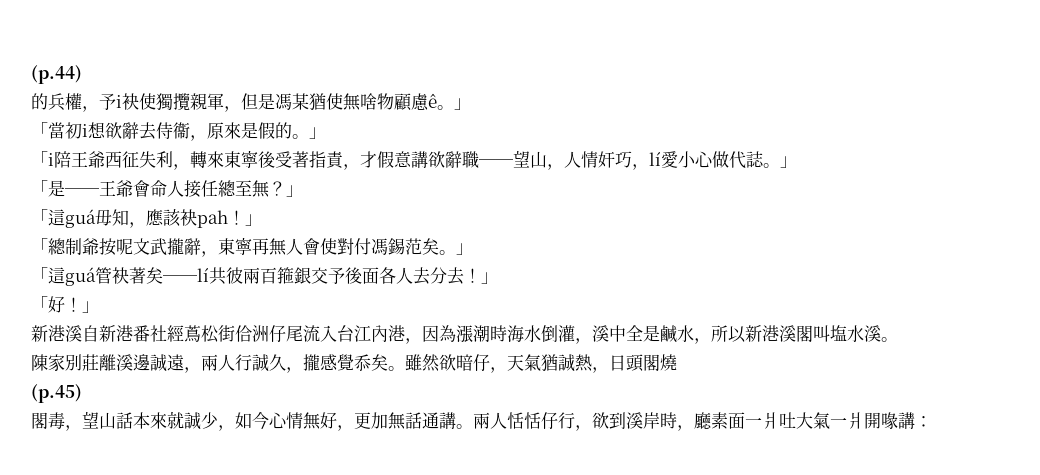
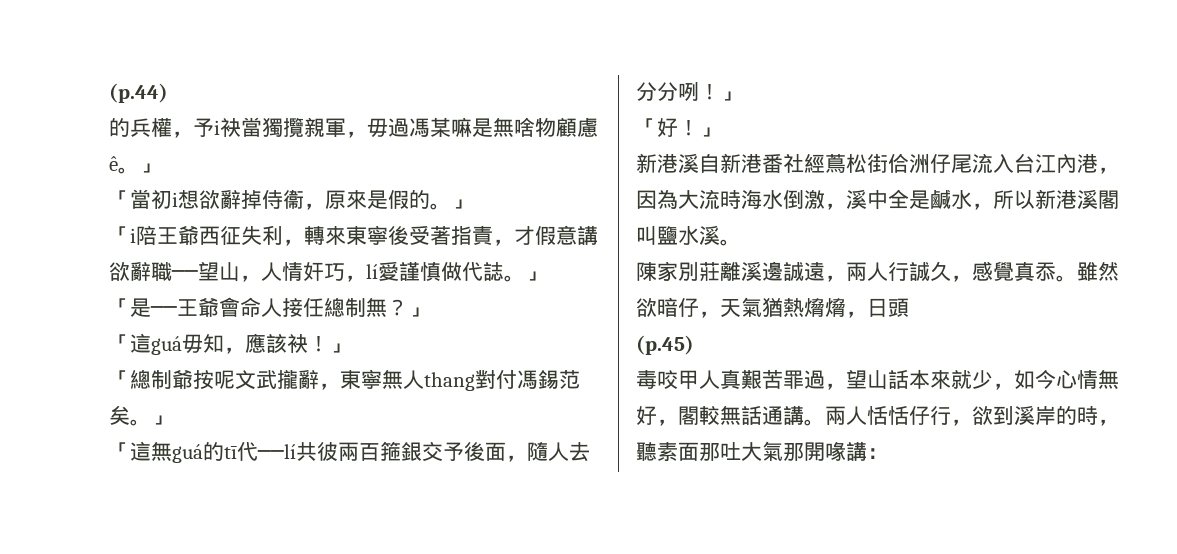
[139,93,156,110] 使 -> [241,117,262,137] 當
[241,93,343,110] 但是馮某猶使 -> [367,117,493,138] 毋過馮某嘛是
[139,122,156,140] 去 -> [241,190,262,209] 掉
[678,151,713,168] 小心 -> [399,261,441,282] 謹慎
[235,180,252,196] 至 -> [345,298,366,317] 制
[197,210,228,228] pah -> (308, 343) none
[252,238,337,256] 再無人會使 -> [382,369,475,391] 無人thang
[65,267,163,286] guá管袂著矣 -> [151,441,258,463] 無guá的tī代
[379,267,464,285] 各人去分去 -> [506,441,590,462] [636,82,699,101] ，隨人去分分咧
[456,325,490,343] 漲潮 -> [678,189,720,209] 大流
[558,325,575,342] 灌 -> [804,190,825,209] 激
[830,325,847,341] 塩 -> [657,226,678,245] 鹽
[303,354,388,371] 攏感覺忝矣 -> [972,261,1056,282] 感覺真忝
[558,354,593,372] 誠熱 -> [783,298,846,317] 熱熁熁
[643,354,677,371] 閣燒 -> (909, 307) none
[31,412,65,430] 閣毒 -> [636,369,825,390] 毒咬甲人真艱苦罪過
[184,412,201,430] 誠 -> (972, 379) none
[354,412,388,429] 更加 -> [678,406,720,425] 閣較
[660,412,864,431] 時，廳素面一爿吐大氣一爿 -> [1056,405,1119,426] [636,441,804,462] 的時，聽素面那吐大氣那

